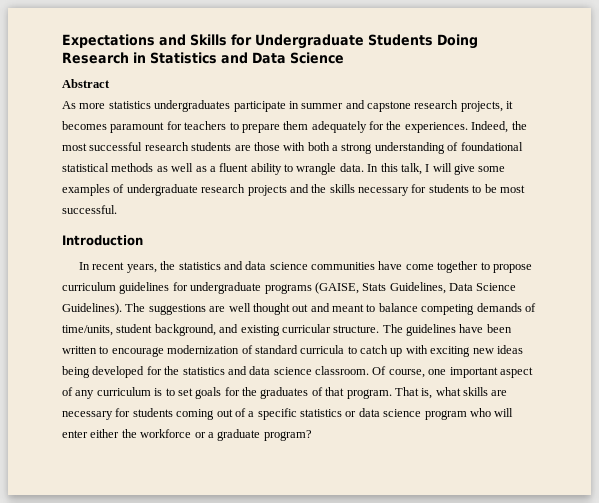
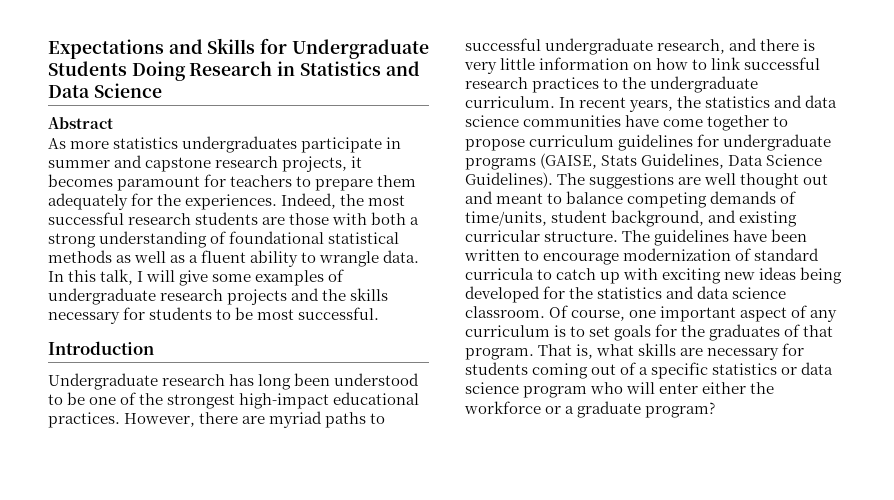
(143, 240) none -> [48,373,420,390] [48,392,420,409] [48,411,386,428] [465,38,816,55] [464,57,821,74] [465,76,759,93] [465,96,555,108] Undergraduate research has long been understood to be one of the strongest high-impact educational practices. However, there are myriad paths to successful undergraduate research, and there is very little information on how to link successful research practices to the undergraduate curriculum.

